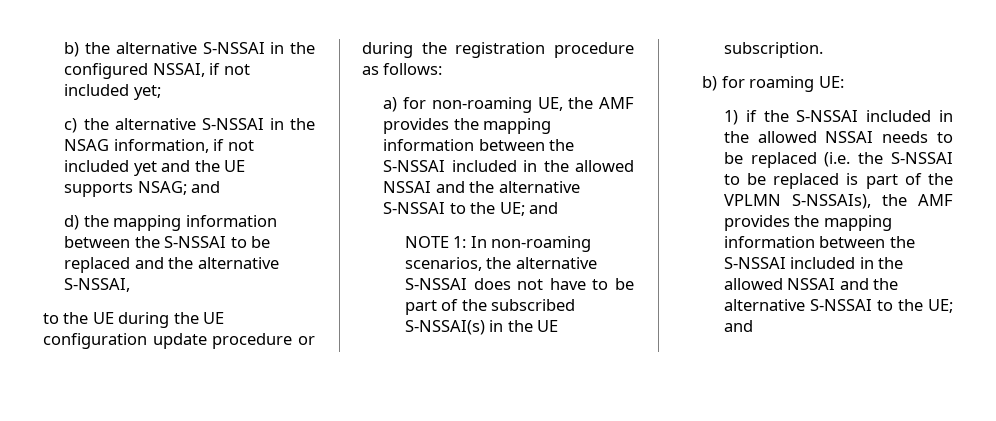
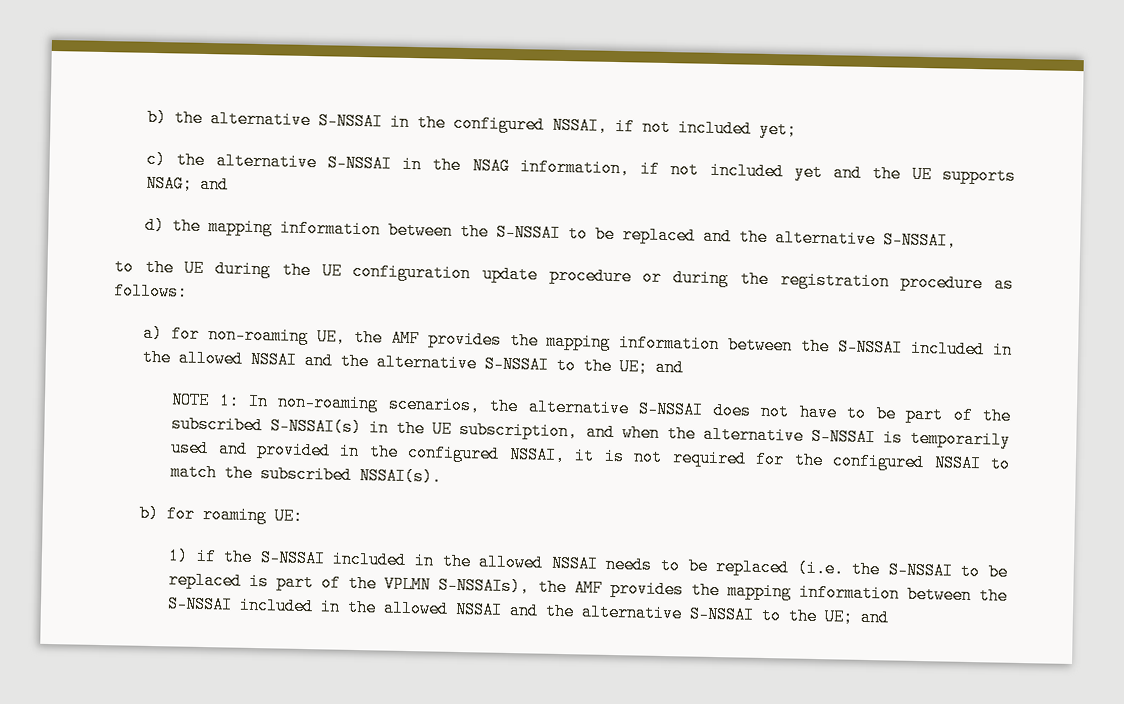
[723,42,823,58] subscription. -> [459,421,1011,449] [170,439,1011,473] [170,463,443,486] subscription, and when the alternative S-NSSAI is temporarily used and provided in the configured NSSAI, it is not required for the configured NSSAI to match the subscribed NSSAI(s).

